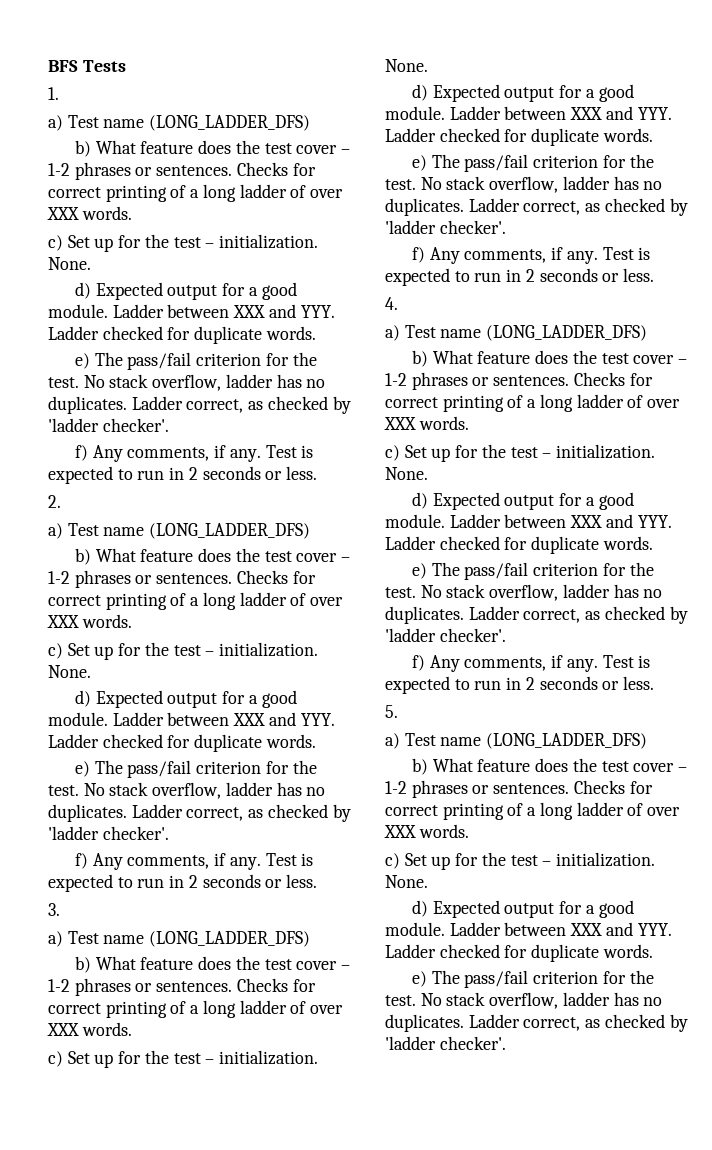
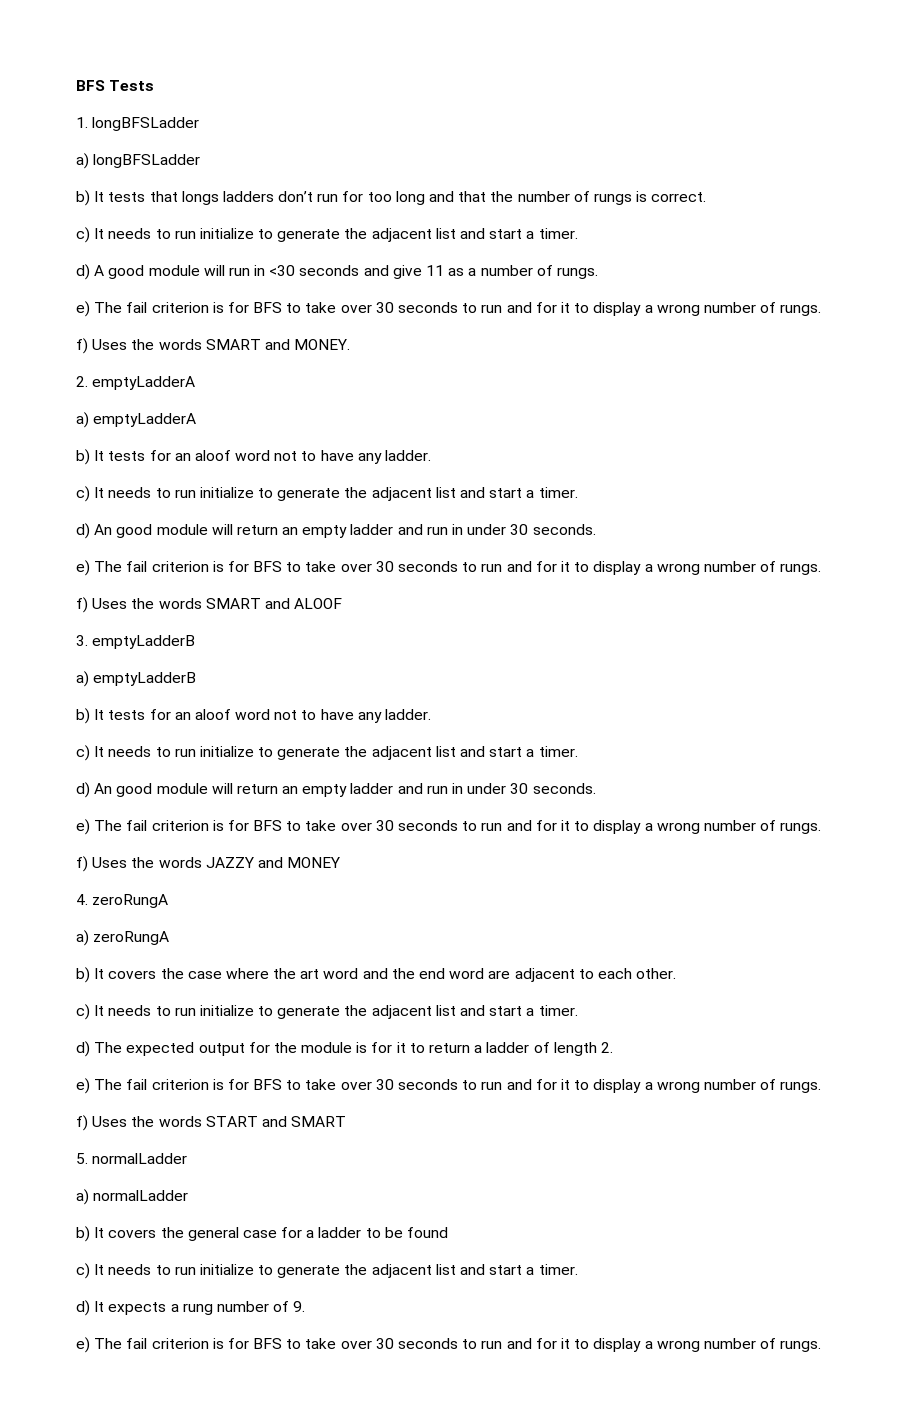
[48,115,311,131] [74,140,350,157] [48,162,316,180] [48,184,344,202] [47,206,132,220] [48,234,319,252] [48,257,91,270] [74,282,297,300] [48,304,335,318] [48,326,316,344] [74,352,317,370] [48,374,326,391] [48,396,351,414] [48,418,169,432] [74,445,314,462] [48,466,318,484] [48,495,61,508] [48,523,311,539] [74,548,350,565] [48,570,316,588] [48,592,344,610] [47,614,132,628] [48,642,319,660] [48,665,91,678] [74,690,297,708] [48,712,335,726] [48,734,316,752] [74,760,317,778] [48,782,326,799] [48,804,351,822] [48,826,169,840] [74,853,314,870] [48,874,318,892] [48,903,60,916] [48,931,311,947] [74,956,350,973] [48,978,316,996] [48,1000,344,1018] [47,1022,132,1036] [48,1050,319,1068] [385,59,428,72] [411,84,634,102] [385,106,672,120] [385,128,653,146] [411,154,654,172] [385,176,663,193] [385,198,688,216] [385,220,506,234] [411,247,651,264] [385,268,655,286] [385,297,398,310] [385,325,648,341] [411,350,687,367] [385,372,653,390] [385,394,681,412] [384,416,469,430] [385,444,656,462] [385,467,428,480] [411,492,634,510] [385,514,672,528] [385,536,653,554] [411,562,654,580] [385,584,663,601] [385,606,688,624] [385,628,506,642] [411,655,651,672] [385,676,655,694] [385,705,398,718] [385,733,648,749] [411,758,687,775] [385,780,653,798] [385,802,681,820] [384,824,469,838] [385,852,656,870] [385,875,428,888] [411,900,634,918] [385,922,672,936] [385,944,653,962] [411,970,654,988] [385,992,663,1009] [385,1014,688,1032] [385,1036,506,1050] // a) Test name (LONG_LADDER_DFS) // b) What feature does the test cover – 1-2 phrases or sentences. Checks for correct printing of a long ladder of over XXX words. // c) Set up for the test – initialization. None. // d) Expected output for a good module. Ladder between XXX and YYY. Ladder checked for duplicate words. // e) The pass/fail criterion for the test. No stack overflow, ladder has no duplicates. Ladder correct, as checked by 'ladder checker'. // f) Any comments, if any. Test is expected to run in 2 seconds or less. // 2. // a) Test name (LONG_LADDER_DFS) // b) What feature does the test cover – 1-2 phrases or sentences. Checks for correct printing of a long ladder of over XXX words. // c) Set up for the test – initialization. None. // d) Expected output for a good module. Ladder between XXX and YYY. Ladder checked for duplicate words. // e) The pass/fail criterion for the test. No stack overflow, ladder has no duplicates. Ladder correct, as checked by 'ladder checker'. // f) Any comments, if any. Test is expected to run in 2 seconds or less. // 3. // a) Test name (LONG_LADDER_DFS) // b) What feature does the test cover – 1-2 phrases or sentences. Checks for correct printing of a long ladder of over XXX words. // c) Set up for the test – initialization. None. // d) Expected output for a good module. Ladder between XXX and YYY. Ladder checked for duplicate words. // e) The pass/fail criterion for the test. No stack overflow, ladder has no duplicates. Ladder correct, as checked by 'ladder checker'. // f) Any comments, if any. Test is expected to run in 2 seconds or less. // 4. // a) Test name (LONG_LADDER_DFS) // b) What feature does the test cover – 1-2 phrases or sentences. Checks for correct printing of a long ladder of over XXX words. // c) Set up for the test – initialization. None. // d) Expected output for a good module. Ladder between XXX and YYY. Ladder checked for duplicate words. // e) The pass/fail criterion for the test. No stack overflow, ladder has no duplicates. Ladder correct, as checked by 'ladder checker'. // f) Any comments, if any. Test is expected to run in 2 seconds or less. // 5. // a) Test name (LONG_LADDER_DFS) // b) What feature does the test cover – 1-2 phrases or sentences. Checks for correct printing of a long ladder of over XXX words. // c) Set up for the test – initialization. None. // d) Expected output for a good module. Ladder between XXX and YYY. Ladder checked for duplicate words. // e) The pass/fail criterion for the test. No stack overflow, ladder has no duplicates. Ladder correct, as checked by 'ladder checker'. -> [92,117,200,131] [76,153,201,169] [76,190,707,206] [76,227,578,243] [76,264,598,280] [76,301,822,317] [76,338,351,354] [76,376,196,390] [76,412,197,428] [76,449,432,465] [76,486,578,502] [76,523,596,539] [76,560,822,576] [76,597,343,613] [76,635,196,649] [76,671,197,687] [76,708,432,724] [76,745,578,761] [76,782,596,798] [76,819,822,835] [76,856,341,872] [76,894,169,908] [76,930,170,946] [76,967,677,983] [76,1004,578,1020] [76,1041,613,1057] [76,1078,822,1094] [76,1115,347,1131] [76,1153,188,1164] [76,1189,189,1205] [76,1226,449,1242] [76,1263,578,1279] [76,1300,306,1316] [76,1337,822,1353] longBFSLadder // a) longBFSLadder // b) It tests that longs ladders don’t run for too long and that the number of rungs is correct. // c) It needs to run initialize to generate the adjacent list and start a timer. // d) A good module will run in <30 seconds and give 11 as a number of rungs. // e) The fail criterion is for BFS to take over 30 seconds to run and for it to display a wrong number of rungs. // f) Uses the words SMART and MONEY. // 2. emptyLadderA // a) emptyLadderA // b) It tests for an aloof word not to have any ladder. // c) It needs to run initialize to generate the adjacent list and start a timer. // d) An good module will return an empty ladder and run in under 30 seconds. // e) The fail criterion is for BFS to take over 30 seconds to run and for it to display a wrong number of rungs. // f) Uses the words SMART and ALOOF // 3. emptyLadderB // a) emptyLadderB // b) It tests for an aloof word not to have any ladder. // c) It needs to run initialize to generate the adjacent list and start a timer. // d) An good module will return an empty ladder and run in under 30 seconds. // e) The fail criterion is for BFS to take over 30 seconds to run and for it to display a wrong number of rungs. // f) Uses the words JAZZY and MONEY // 4. zeroRungA // a) zeroRungA // b) It covers the case where the art word and the end word are adjacent to each other. // c) It needs to run initialize to generate the adjacent list and start a timer. // d) The expected output for the module is for it to return a ladder of length 2. // e) The fail criterion is for BFS to take over 30 seconds to run and for it to display a wrong number of rungs. // f) Uses the words START and SMART // 5. normalLadder // a) normalLadder // b) It covers the general case for a ladder to be found // c) It needs to run initialize to generate the adjacent list and start a timer. // d) It expects a rung number of 9. // e) The fail criterion is for BFS to take over 30 seconds to run and for it to display a wrong number of rungs.

